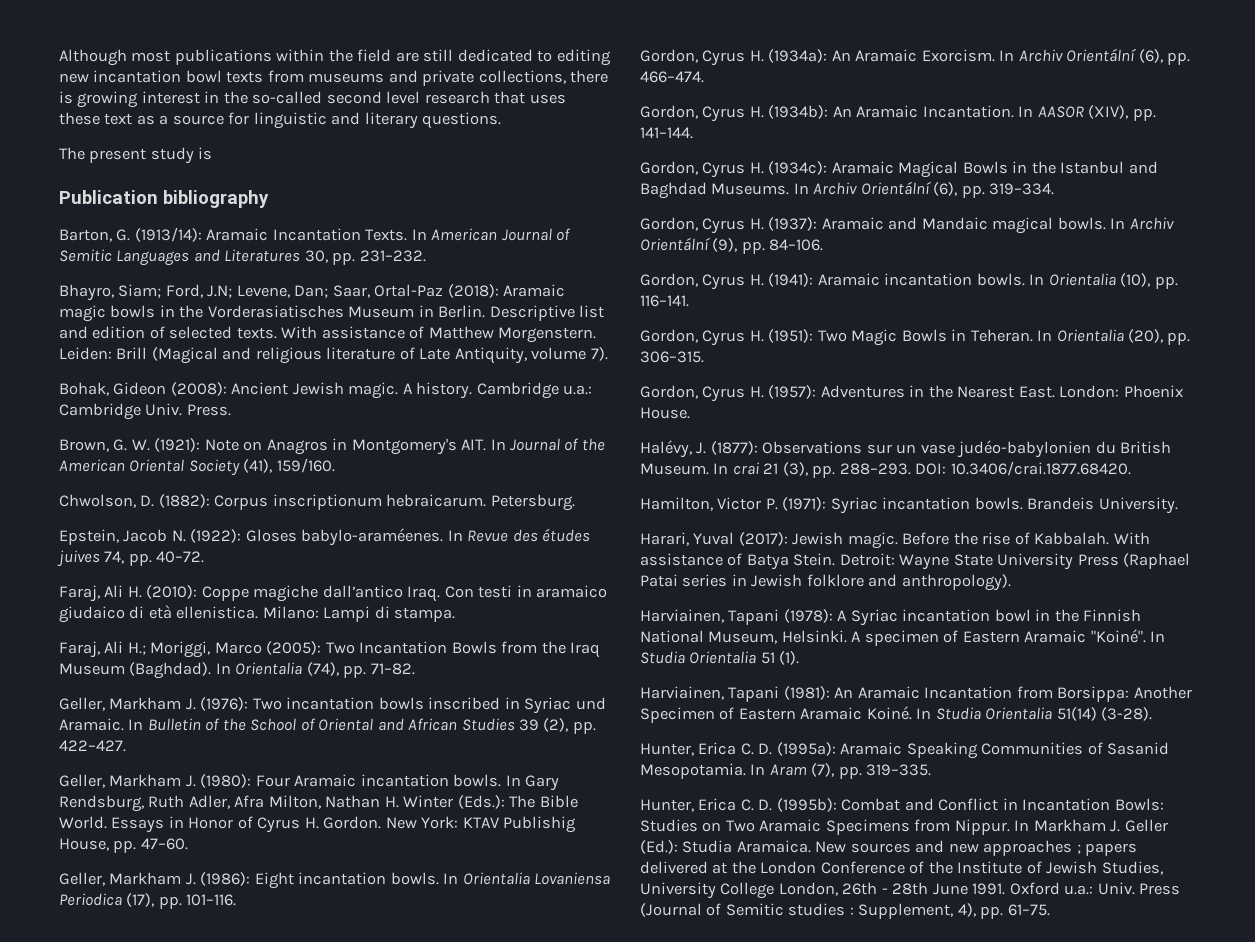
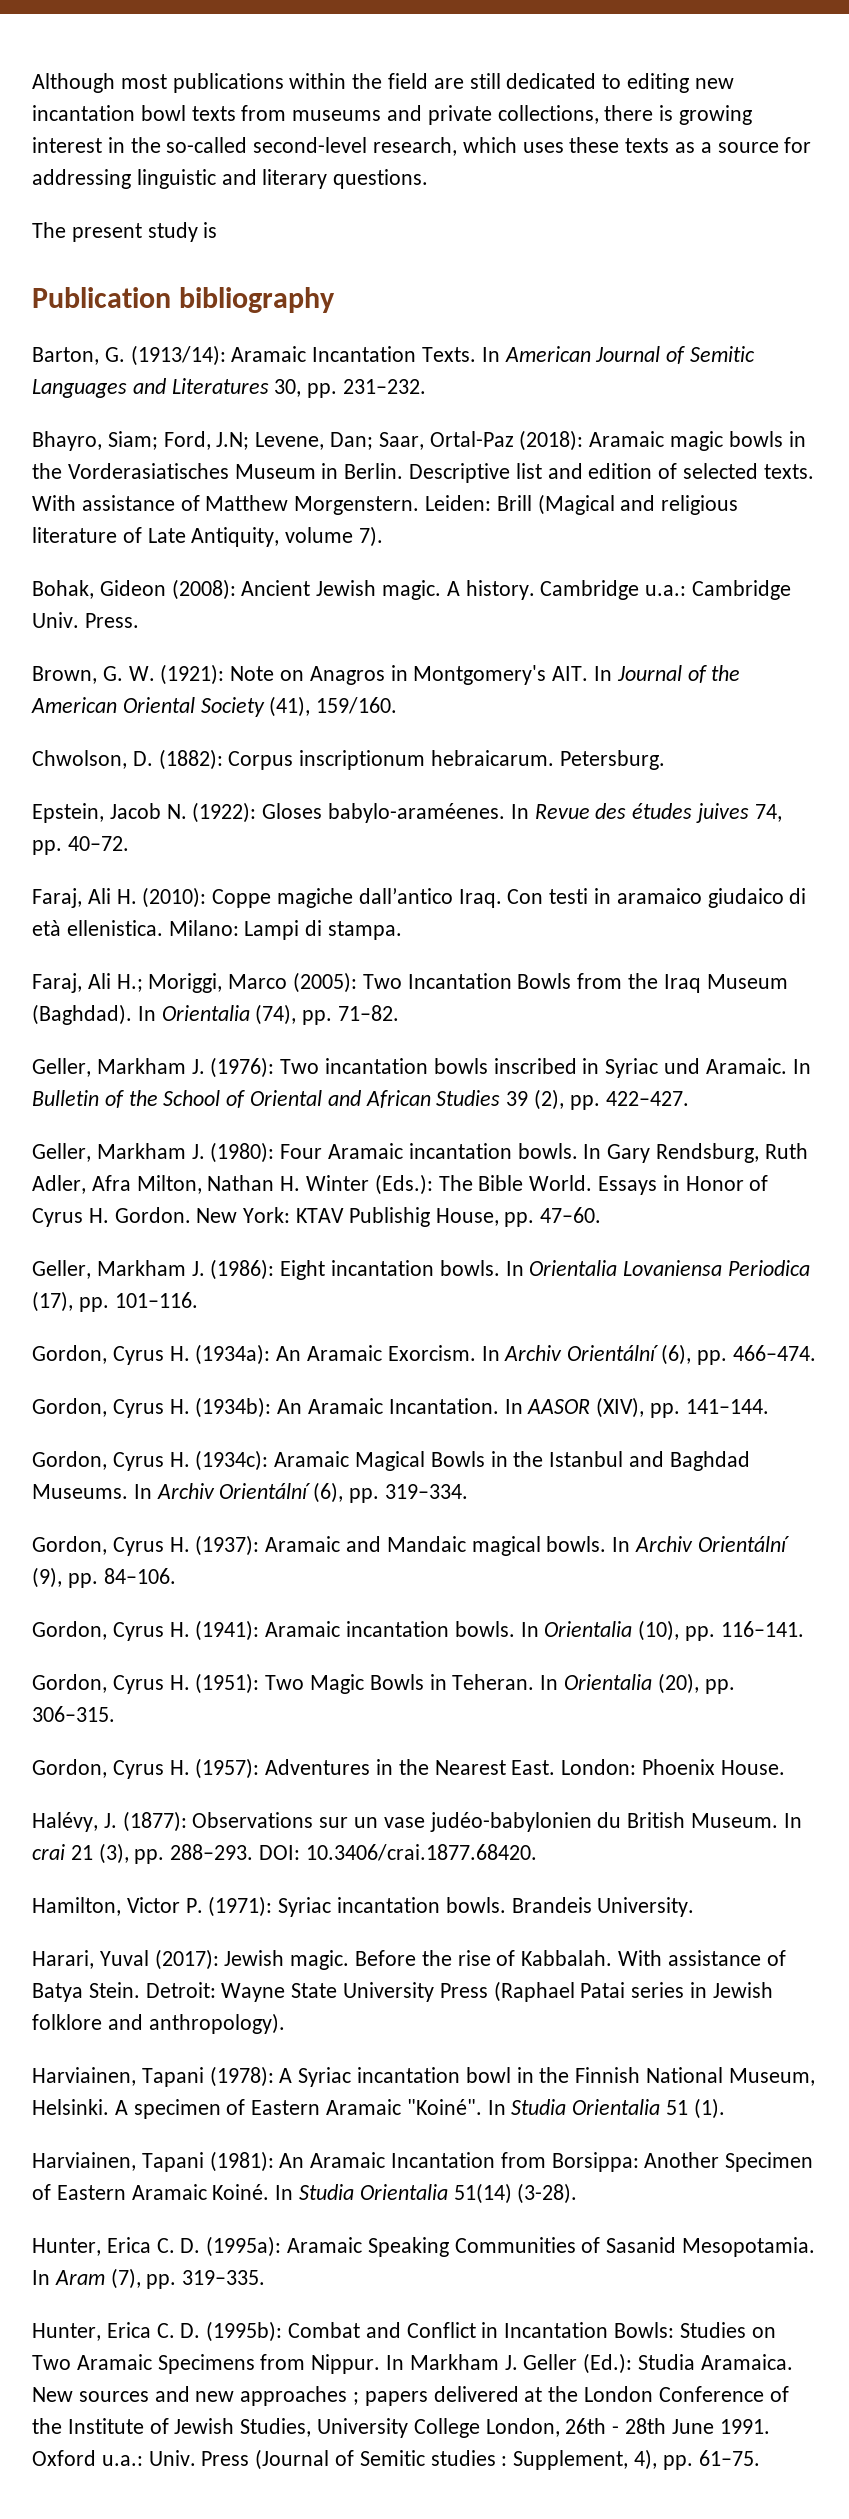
[326,91,526,104] second level research that -> [253,137,517,156] second-level research, which
[104,113,133,125] text -> [625,138,670,153] texts
(250, 118) none -> [32,169,131,189] addressing

